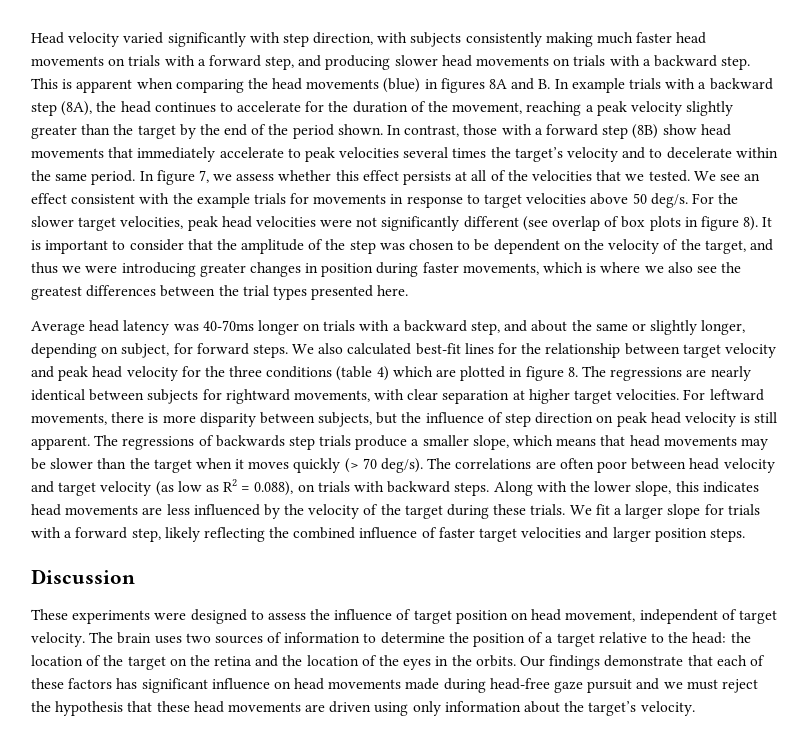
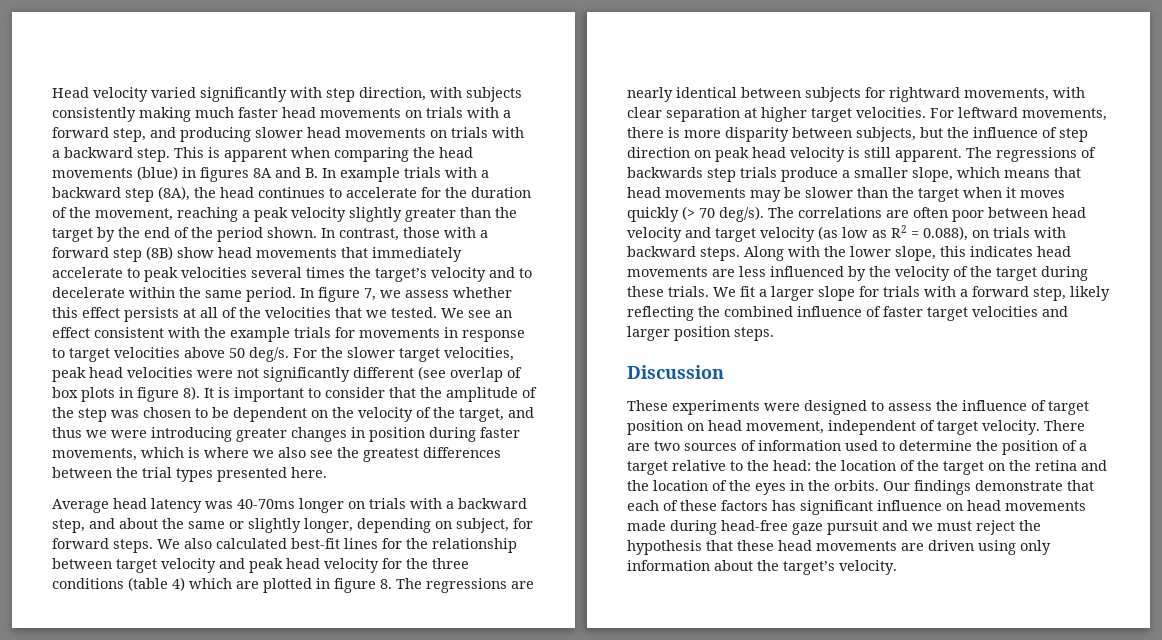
[89,632,182,644] The brain uses -> [1044,420,1085,431] [627,443,650,451] There are
(361, 637) none -> [845,440,878,451] used

